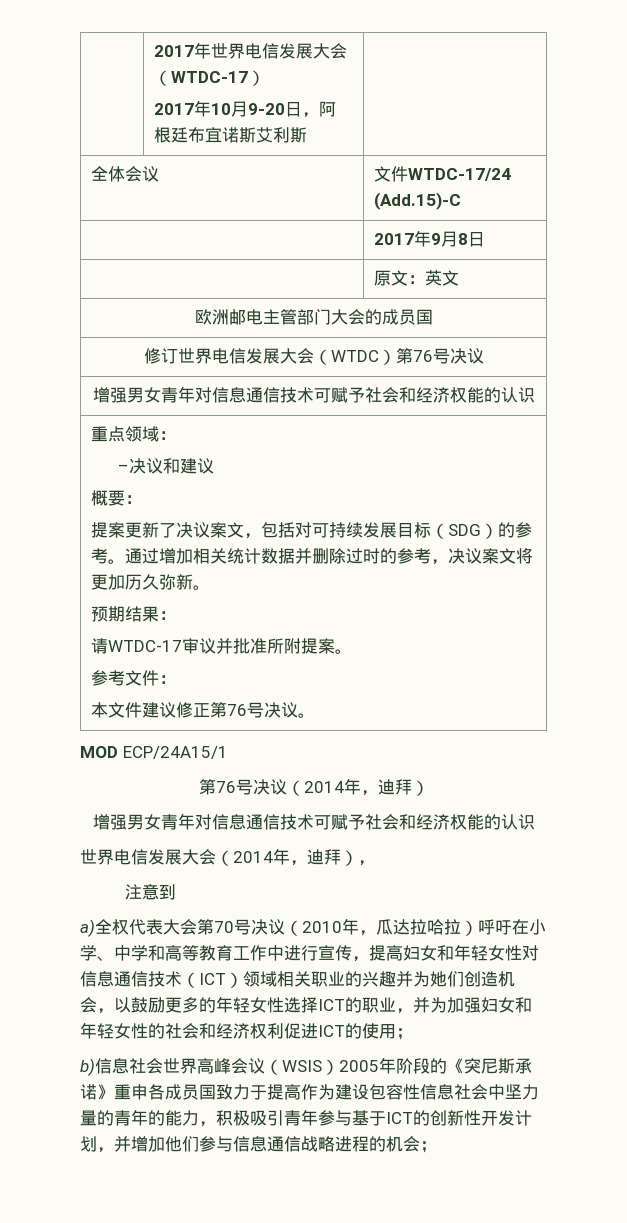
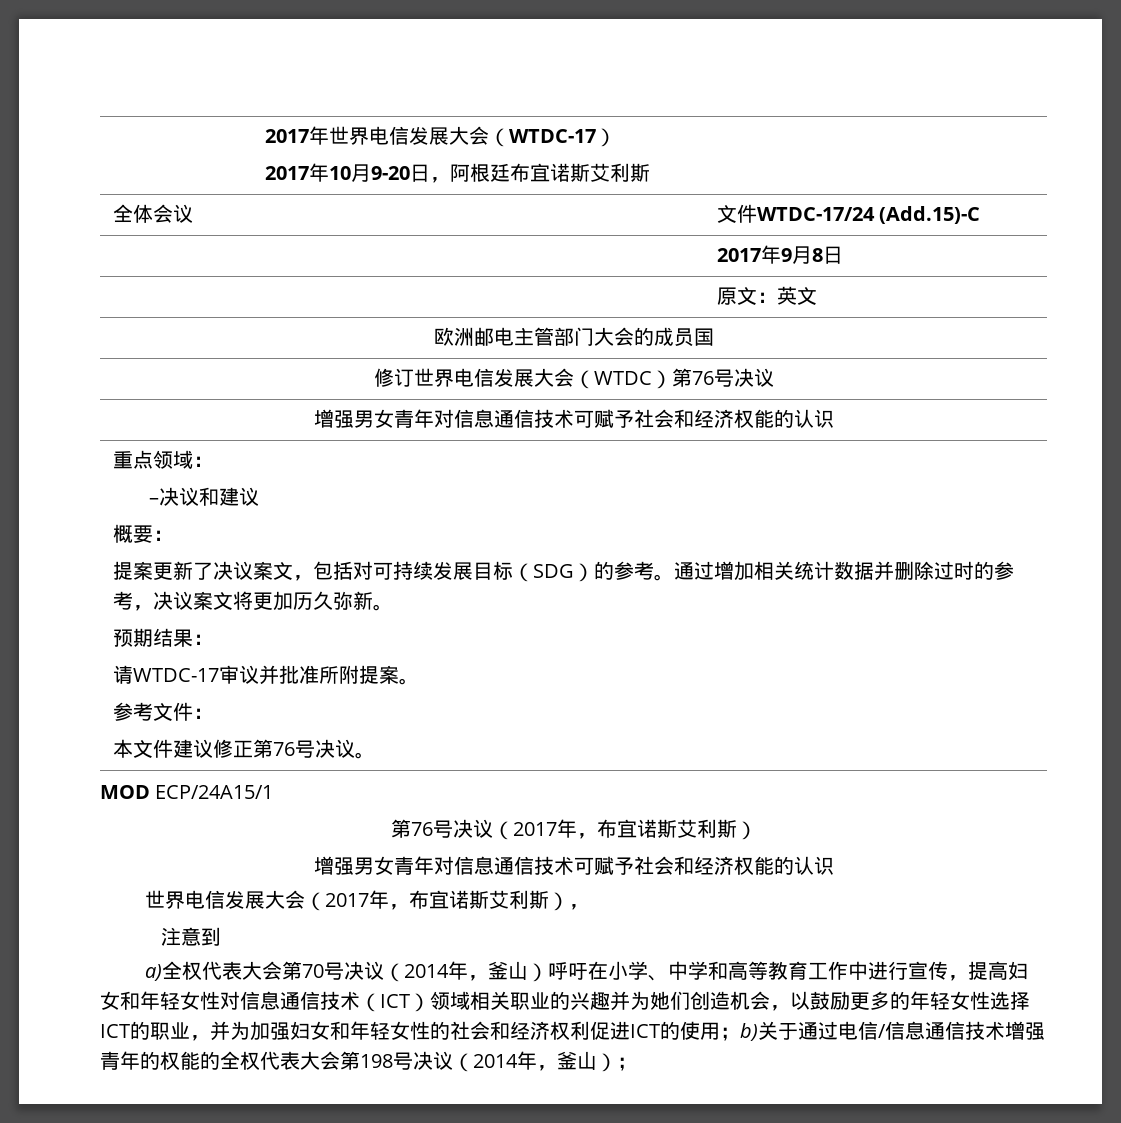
[303,778,412,796] 2014年，迪拜 -> [512,819,737,839] 2017年，布宜诺斯艾利斯
[233,848,341,866] 2014年，迪拜 -> [324,890,549,910] 2017年，布宜诺斯艾利斯
[302,918,461,936] 2010年，瓜达拉哈拉 -> [403,961,528,981] 2014年，釜山
[80,1057,532,1076] [80,1084,539,1100] [80,1109,532,1127] [80,1136,420,1153] // b)信息社会世界高峰会议（WSIS）2005年阶段的《突尼斯承诺》重申各成员国致力于提高作为建设包容性信息社会中坚力量的青年的能力，积极吸引青年参与基于ICT的创新性开发计划，并增加他们参与信息通信战略进程的机会 -> [740,1021,1045,1041] [100,1051,617,1072] b)关于通过电信/信息通信技术增强青年的权能的全权代表大会第198号决议（2014年，釜山）

